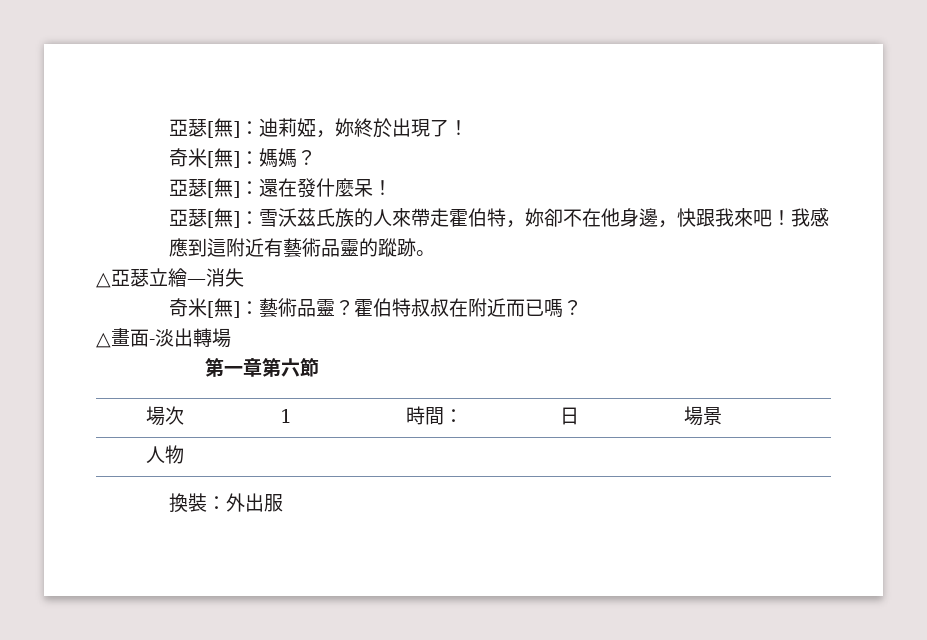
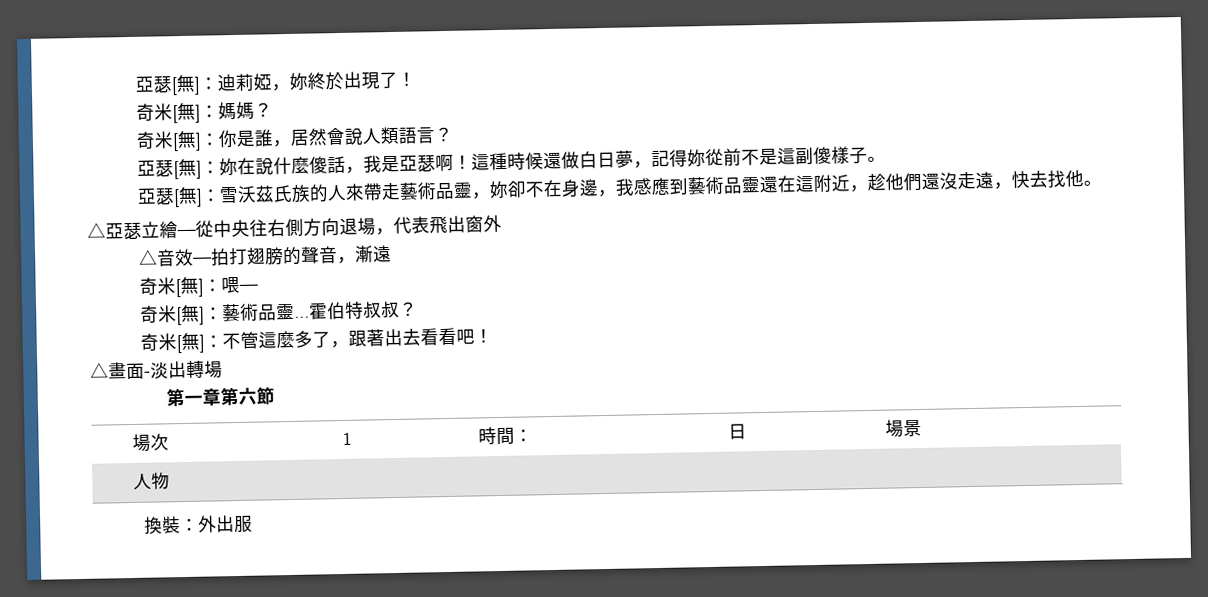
[168,178,392,198] 亞瑟[無]：還在發什麼呆！ -> [135,126,453,152] [136,146,886,180] 奇米[無]：你是誰，居然會說人類語言？ // 亞瑟[無]：妳在說什麼傻話，我是亞瑟啊！這種時候還做白日夢，記得妳從前不是這副傻樣子。
[448,208,506,227] 霍伯特 -> [398,182,473,201] 藝術品靈
[600,208,829,228] [168,238,416,258] 他身邊，快跟我來吧！我感應到這附近有藝術品靈的蹤跡 -> [560,169,1084,198] 身邊，我感應到藝術品靈還在這附近，趁他們還沒走遠，快去找他
[206,268,244,287] 消失 -> [195,214,502,238] [137,245,392,267] [138,276,258,298] 從中央往右側方向退場，代表飛出窗外 // △音效—拍打翅膀的聲音，漸遠 // 奇米[無]：喂—
[334,300,354,315] ？ -> [293,316,310,318] …
[448,298,582,318] 在附近而已嗎？ -> [398,301,418,317] [139,327,493,354] ？ // 奇米[無]：不管這麼多了，跟著出去看看吧！

